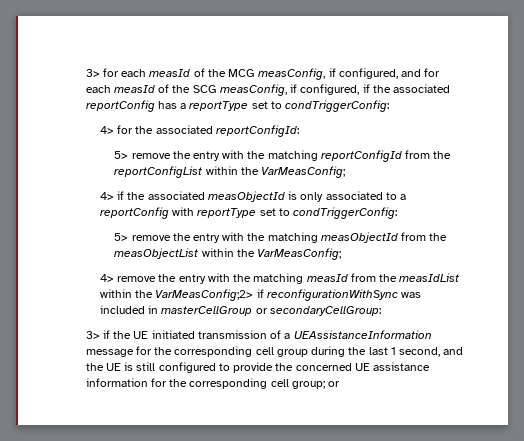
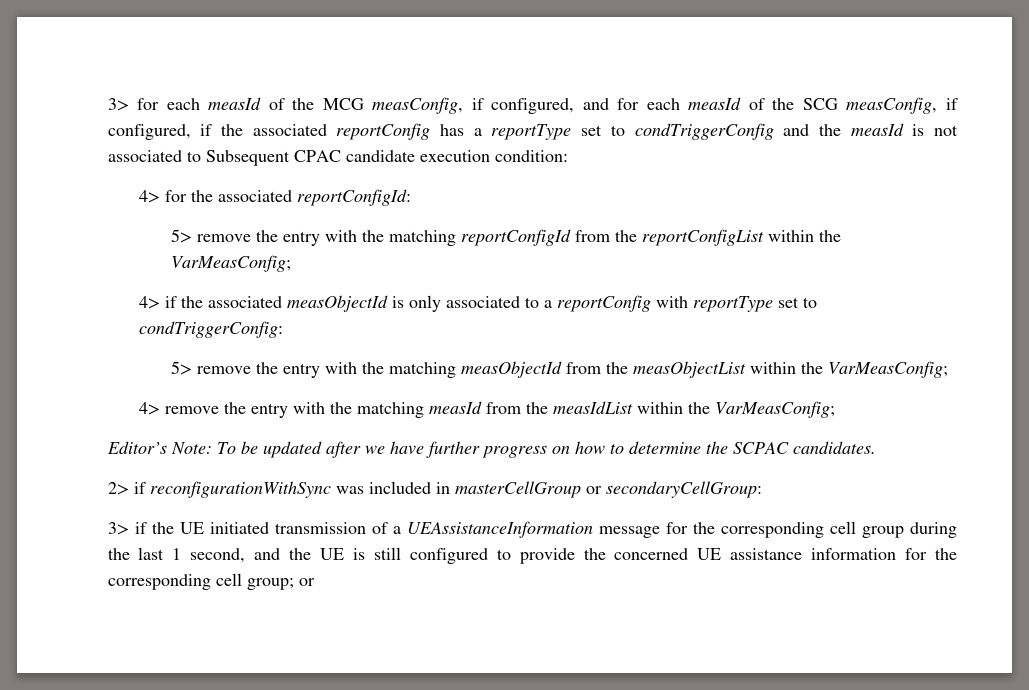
[285,100,390,112] condTriggerConfig: -> [634,123,959,140] [107,150,568,166] condTriggerConfig and the measId is not associated to Subsequent CPAC candidate execution condition:
[155,289,254,301] VarMeasConfig;2> -> [715,401,836,418] [106,441,876,458] [107,482,129,495] VarMeasConfig; // Editor’s Note: To be updated after we have further progress on how to determine the SCPAC candidates. // 2>

